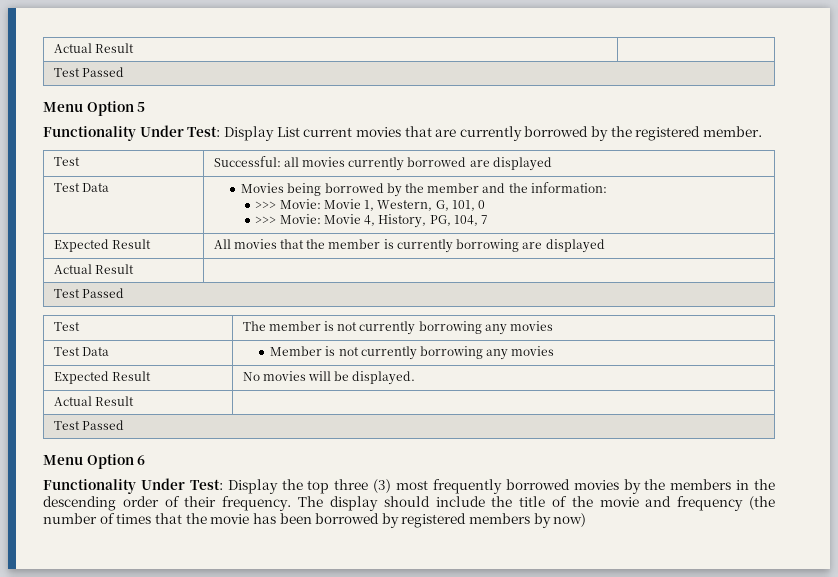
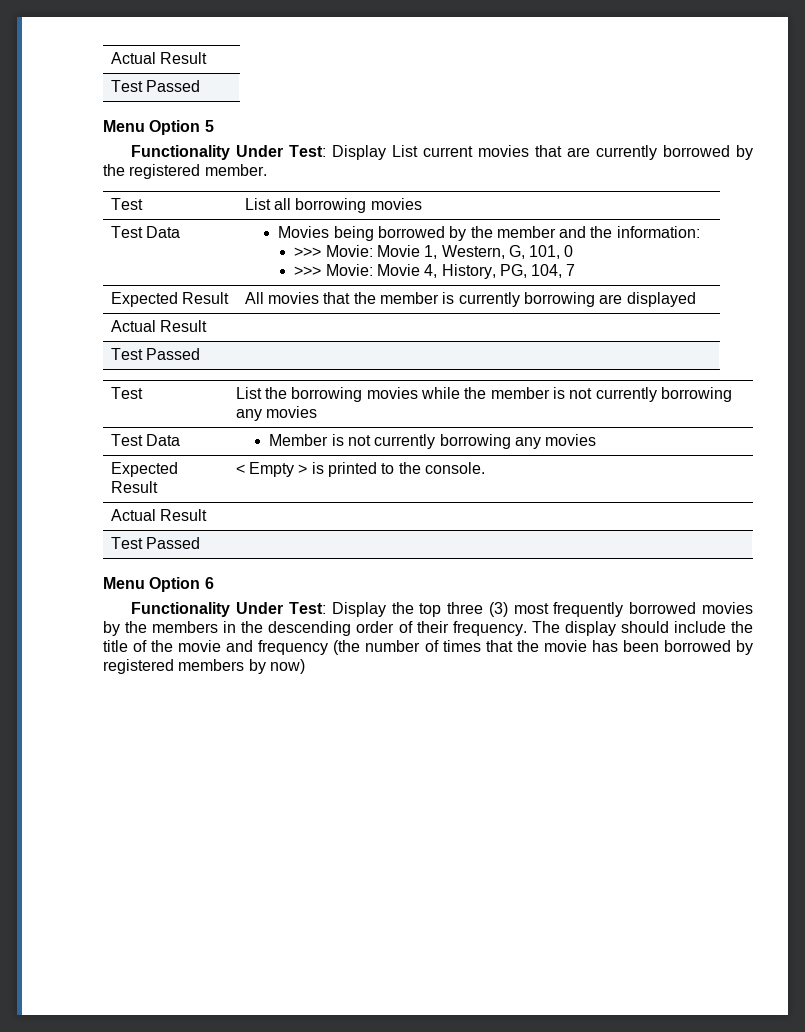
[213,156,552,171] Successful: all movies currently borrowed are displayed -> [244,198,422,213] List all borrowing movies
[242,321,266,331] The -> [235,387,487,402] List the borrowing movies while the
[242,371,416,385] No movies will be displayed. -> [235,462,485,477] < Empty > is printed to the console.

